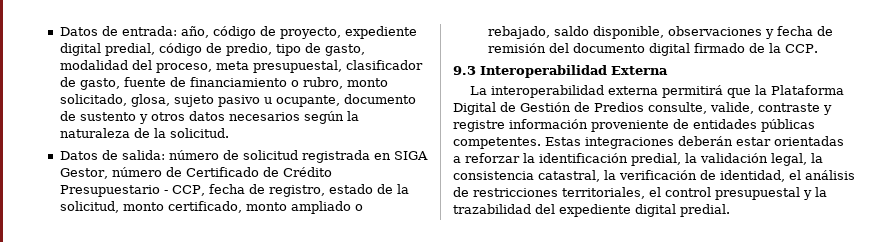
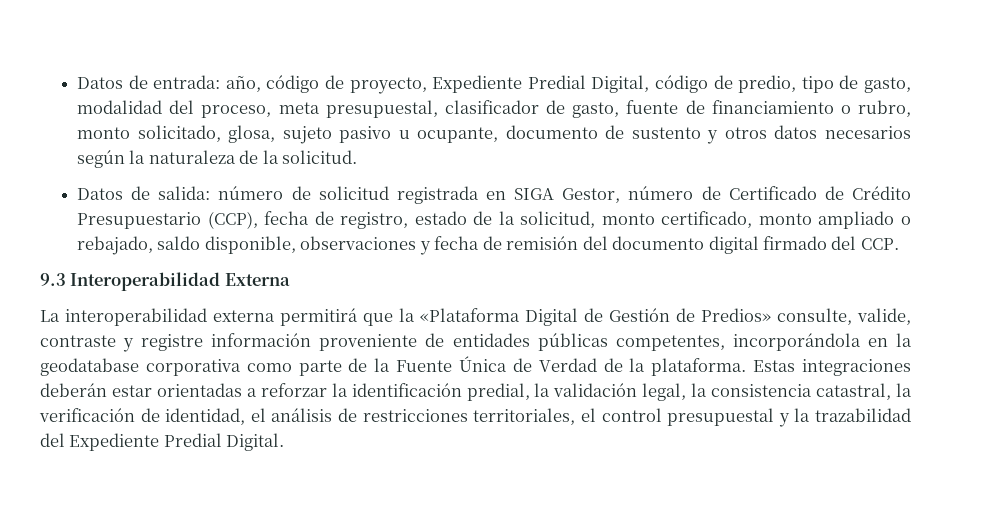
[344,26,417,39] [59,43,155,56] expediente digital predial, -> [432,75,650,93] Expediente Predial Digital,
[163,185,205,196] - CCP, -> [207,211,258,229] (CCP),
[748,43,781,53] de la -> [831,236,857,250] del
[771,85,845,95] Plataforma -> [420,308,520,322] «Plataforma
[594,102,644,112] Predios -> [701,308,771,322] Predios»
[453,137,541,149] competentes. -> [615,333,912,351] [40,356,747,376] competentes, incorporándola en la geodatabase corporativa como parte de la Fuente Única de Verdad de la plataforma.
[559,204,730,217] expediente digital predial. -> [69,433,285,451] Expediente Predial Digital.

